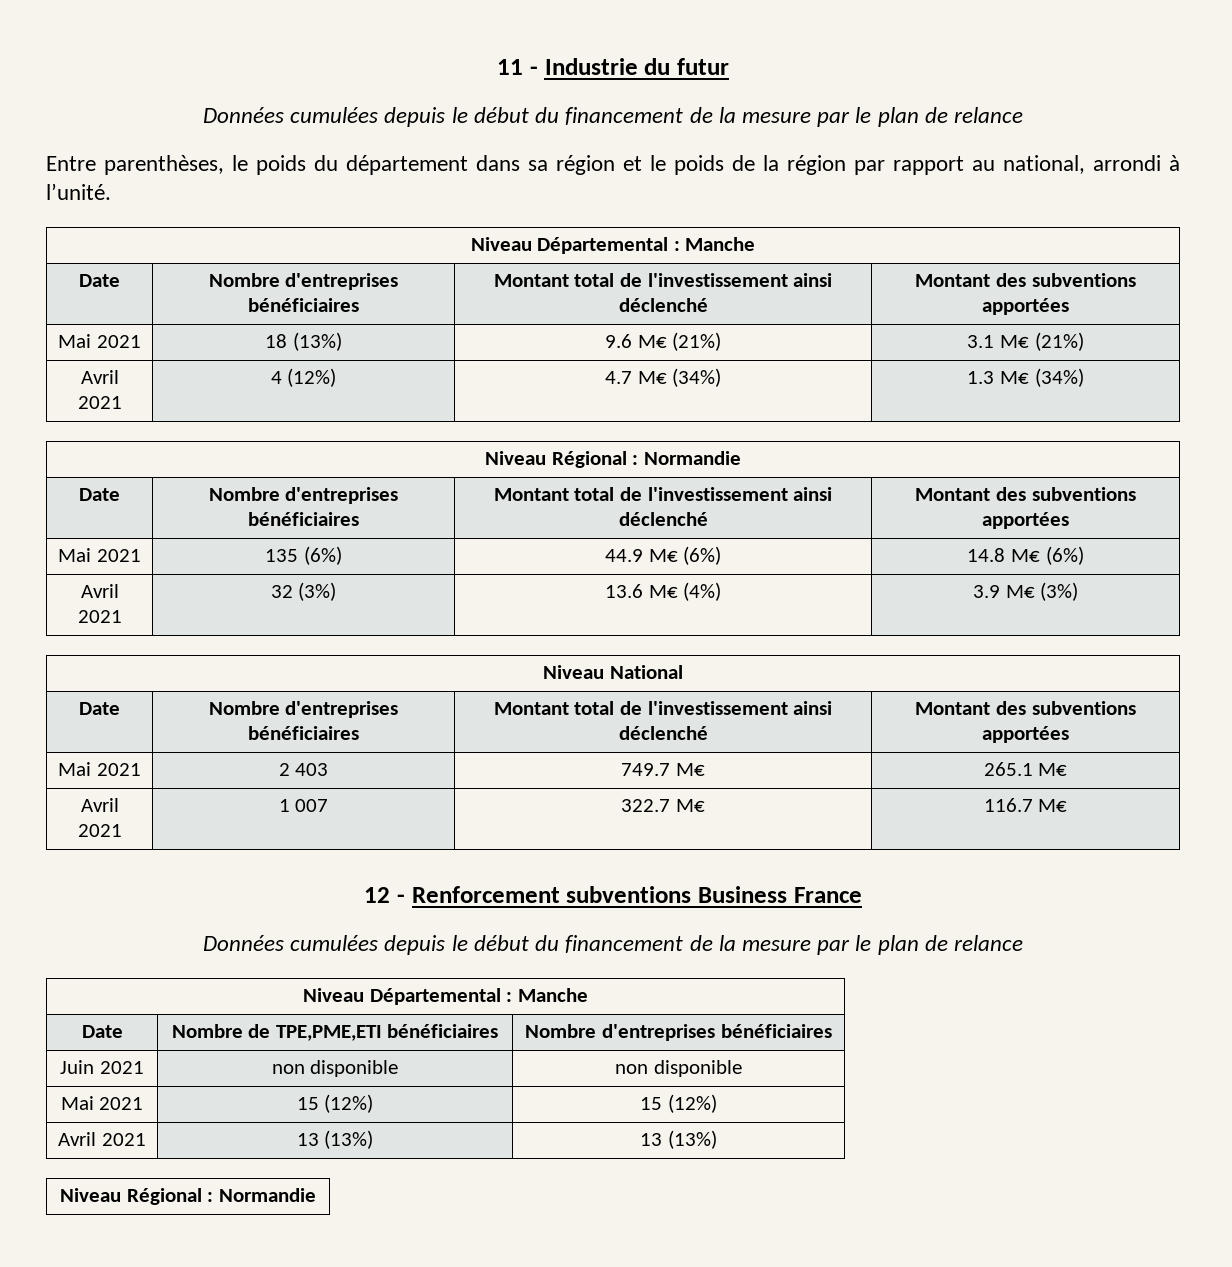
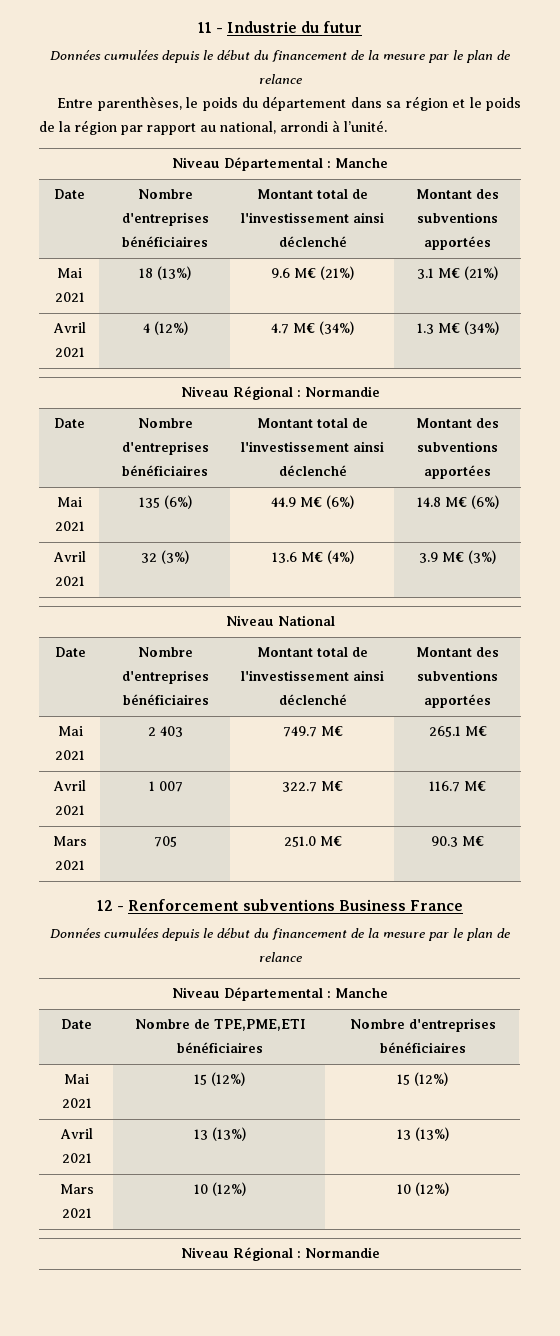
(1068, 805) none -> [53,836,87,846] [55,860,85,870] [154,836,177,847] [283,836,342,847] [431,836,484,847] // Mars 2021 | 705 | 251.0 M€ | 90.3 M€
[60,1060,144,1074] [271,1060,399,1077] [615,1060,742,1077] // Juin 2021 | non disponible | non disponible -> (466, 1047) none
(717, 1139) none -> [59,1184,94,1194] [61,1208,92,1218] [193,1182,246,1196] [396,1182,449,1196] // Mars 2021 | 10 (12%) | 10 (12%)

